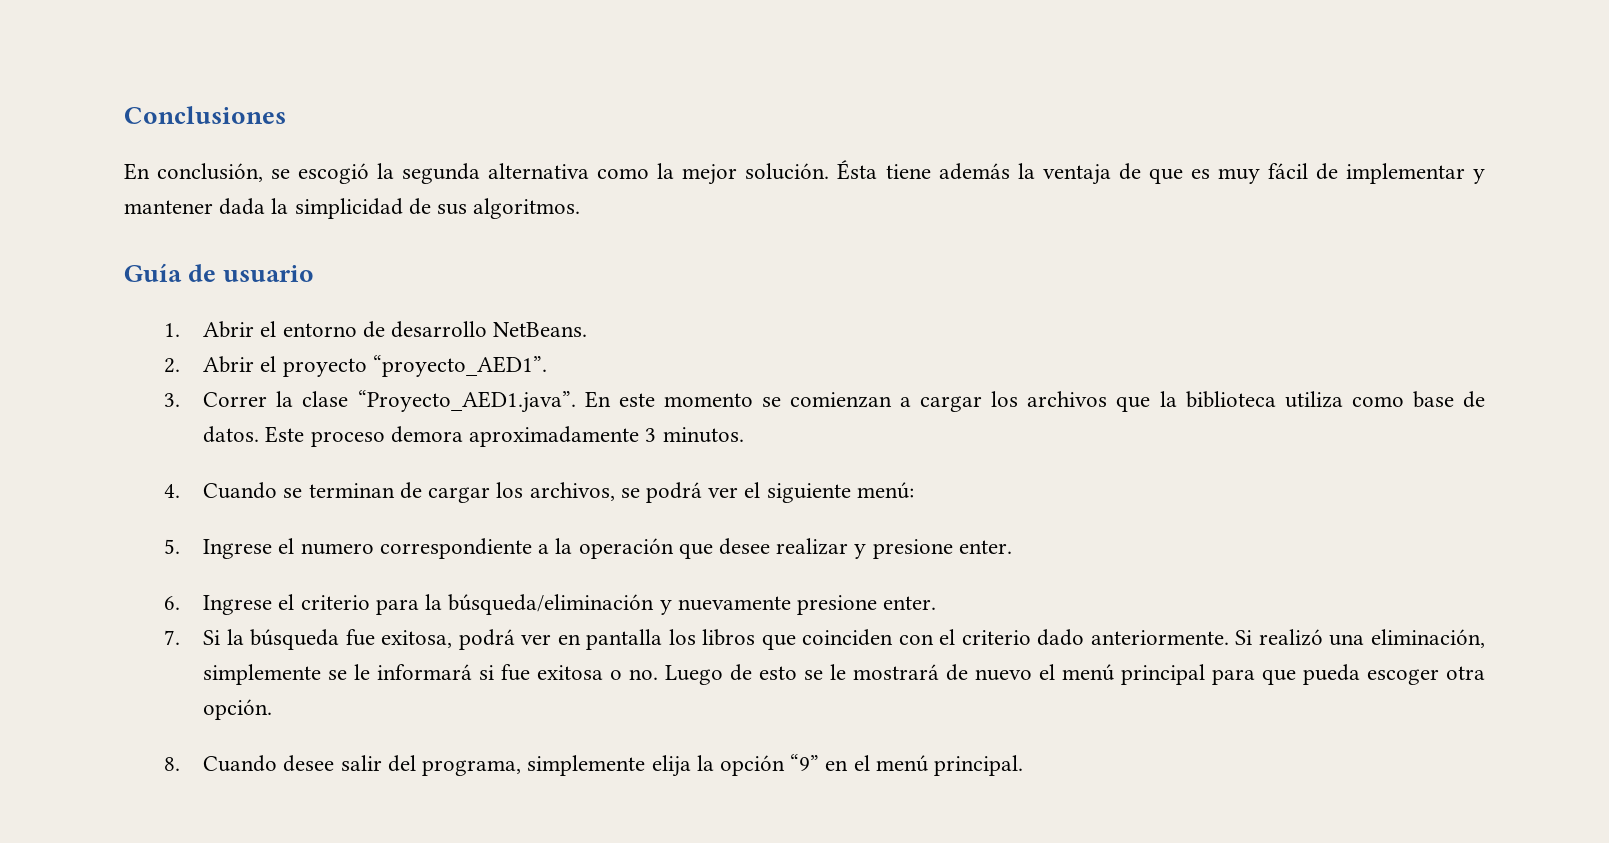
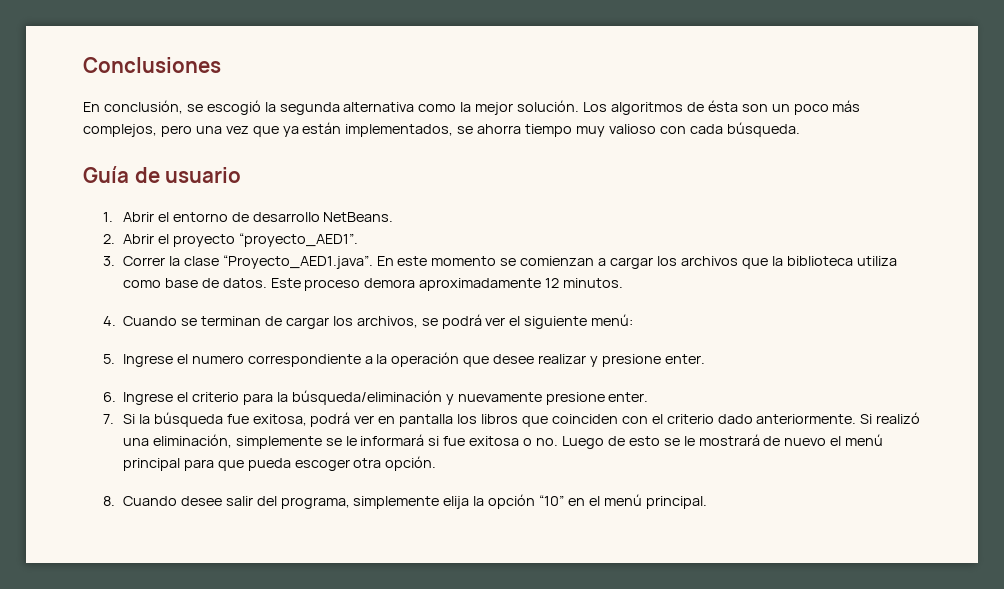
[837,160,1485,185] [124,198,581,219] Ésta tiene además la ventaja de que es muy fácil de implementar y mantener dada la simplicidad de sus algoritmos. -> [583,100,861,115] [83,122,800,137] Los algoritmos de ésta son un poco más complejos, pero una vez que ya están implementados, se ahorra tiempo muy valioso con cada búsqueda.
[645,428,657,442] 3 -> [545,278,560,288] 12
[790,754,820,771] “9” -> [539,495,565,506] “10”

